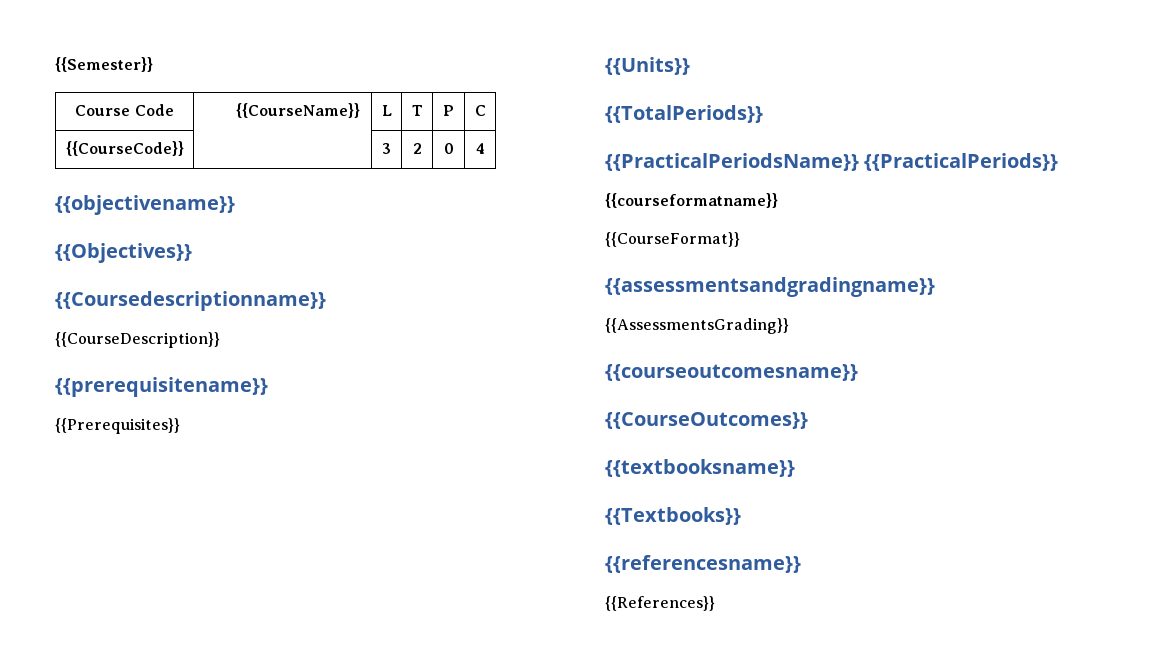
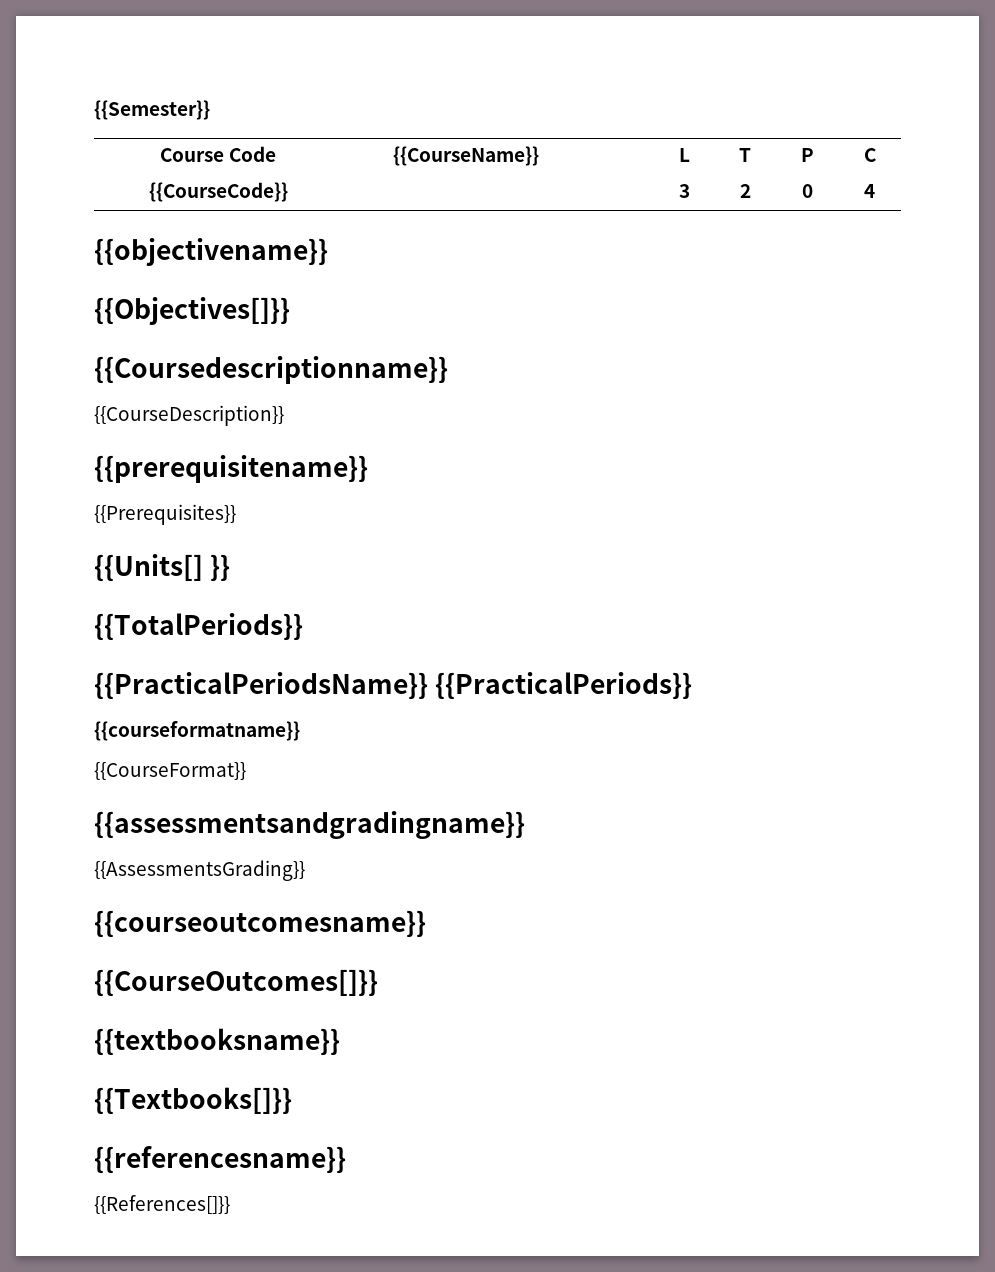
[55,243,192,263] {{Objectives}} -> [94,297,290,325] {{Objectives[]}}
[605,57,690,75] {{Units}} -> [94,554,231,581] {{Units[] }}
[605,412,808,429] {{CourseOutcomes}} -> [94,969,378,996] {{CourseOutcomes[]}}
[605,507,741,525] {{Textbooks}} -> [94,1087,292,1114] {{Textbooks[]}}
[605,596,715,611] {{References}} -> [94,1195,230,1214] {{References[]}}

